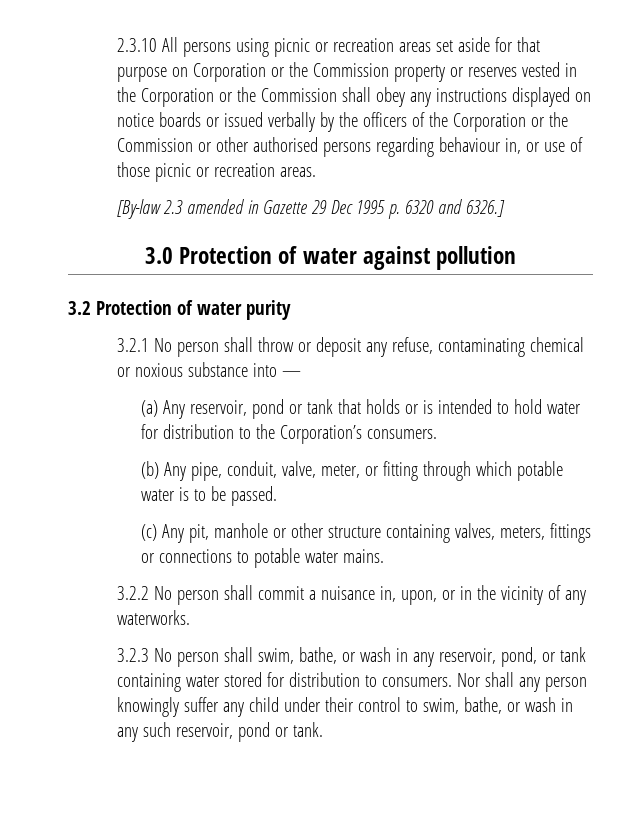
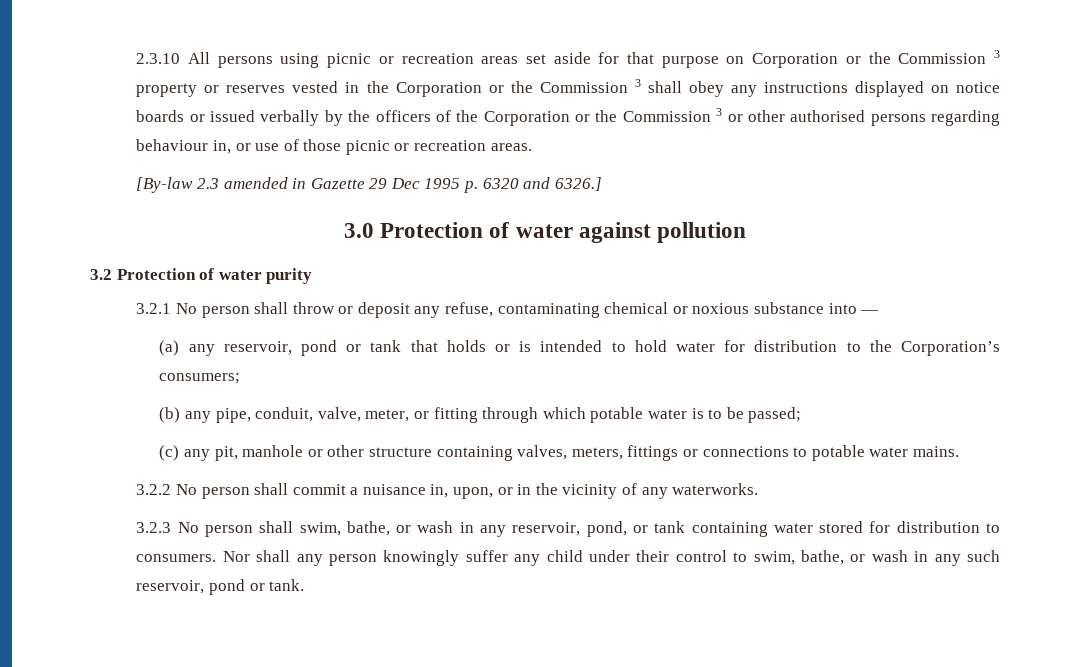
(389, 70) none -> [994,50,1001,58] 3
(337, 95) none -> [634,79,641,87] 3
(193, 145) none -> [716,108,723,116] 3
[162,400,185,419] Any -> [188,344,215,356] any
[366,429,437,439] consumers. -> [159,373,241,384] consumers;
[163,462,186,481] Any -> [185,411,212,423] any
[230,486,277,506] passed. -> [748,407,802,423] passed;
[161,524,184,543] Any -> [184,449,211,461] any

